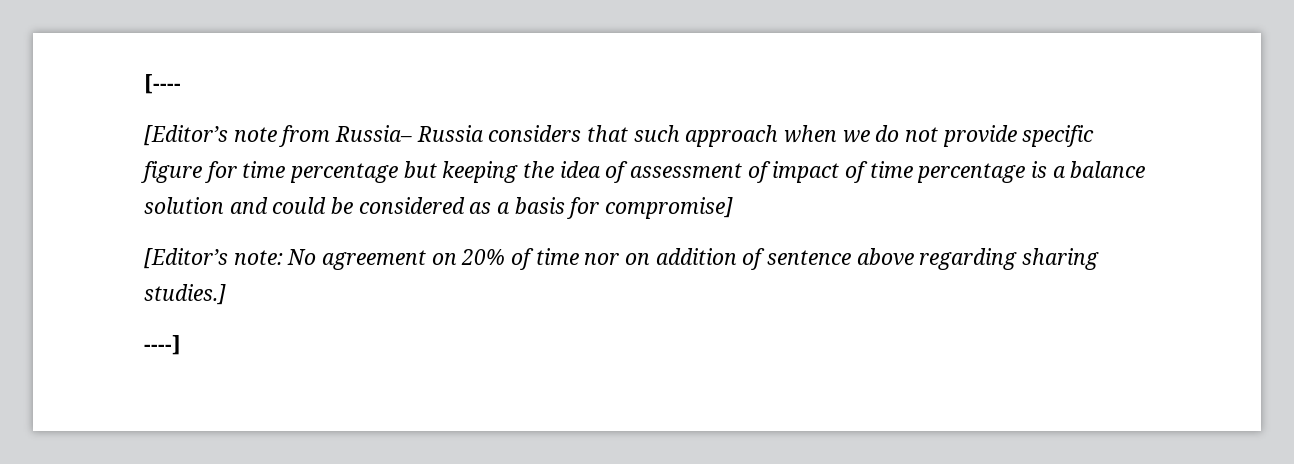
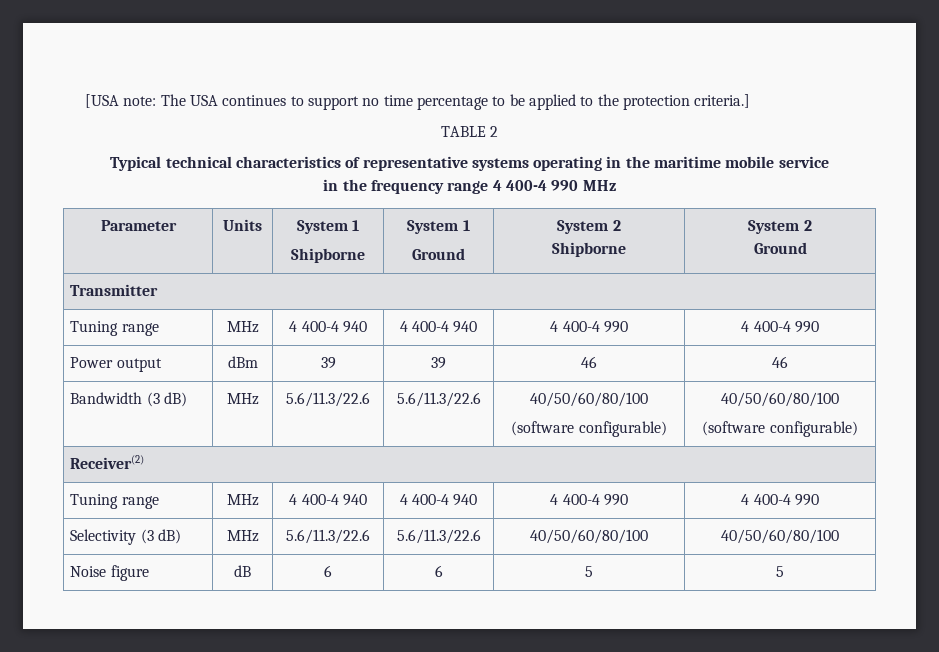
[144,74,181,94] [144,125,1095,147] [141,161,1146,183] [144,197,734,219] [144,248,1100,270] [144,284,226,305] [144,335,181,355] [---- // [Editor’s note from Russia– Russia considers that such approach when we do not provide specific figure for time percentage but keeping the idea of assessment of impact of time percentage is a balance solution and could be considered as a basis for compromise] // [Editor’s note: No agreement on 20% of time nor on addition of sentence above regarding sharing studies.] // ----] -> [85,94,751,110] [440,126,499,137] [110,156,829,171] [323,179,616,194] [100,220,177,231] [222,219,262,231] [296,220,360,234] [291,248,365,263] [407,220,470,234] [412,248,465,260] [557,220,621,234] [552,242,626,257] [748,220,812,234] [753,242,807,254] [70,284,159,296] [70,321,159,336] [226,321,259,333] [289,321,367,333] [399,321,478,333] [550,321,628,333] [741,321,819,333] [70,357,162,372] [227,356,258,368] [320,357,336,369] [431,357,446,369] [581,356,597,368] [772,356,788,368] [70,392,187,407] [226,393,259,405] [286,392,370,407] [396,392,481,407] [530,392,648,407] [511,421,667,437] [721,392,839,407] [702,421,858,437] [70,455,145,469] [70,494,159,509] [226,494,259,506] [289,494,367,506] [399,494,478,506] [550,494,628,506] [741,494,819,506] [70,529,181,545] [226,530,259,542] [286,529,370,544] [396,529,481,544] [530,529,648,544] [721,529,839,544] [70,565,149,581] [233,565,251,577] [324,565,332,577] [434,565,443,577] [585,566,593,577] [776,566,784,577] [USA note: The USA continues to support no time percentage to be applied to the protection criteria.] // TABLE 2 // Typical technical characteristics of representative systems operating in the maritime mobile service // in the frequency range 4 400-4 990 MHz // Parameter | Units | System 1 // Shipborne | System 1 // Ground | System 2 // Shipborne | System 2 // Ground // Transmitter // Tuning range | MHz | 4 400-4 940 | 4 400-4 940 | 4 400-4 990 | 4 400-4 990 // Power output | dBm | 39 | 39 | 46 | 46 // Bandwidth (3 dB) | MHz | 5.6/11.3/22.6 | 5.6/11.3/22.6 | 40/50/60/80/100 // (software configurable) | 40/50/60/80/100 // (software configurable) // Receiver(2) // Tuning range | MHz | 4 400-4 940 | 4 400-4 940 | 4 400-4 990 | 4 400-4 990 // Selectivity (3 dB) | MHz | 5.6/11.3/22.6 | 5.6/11.3/22.6 | 40/50/60/80/100 | 40/50/60/80/100 // Noise figure | dB | 6 | 6 | 5 | 5

